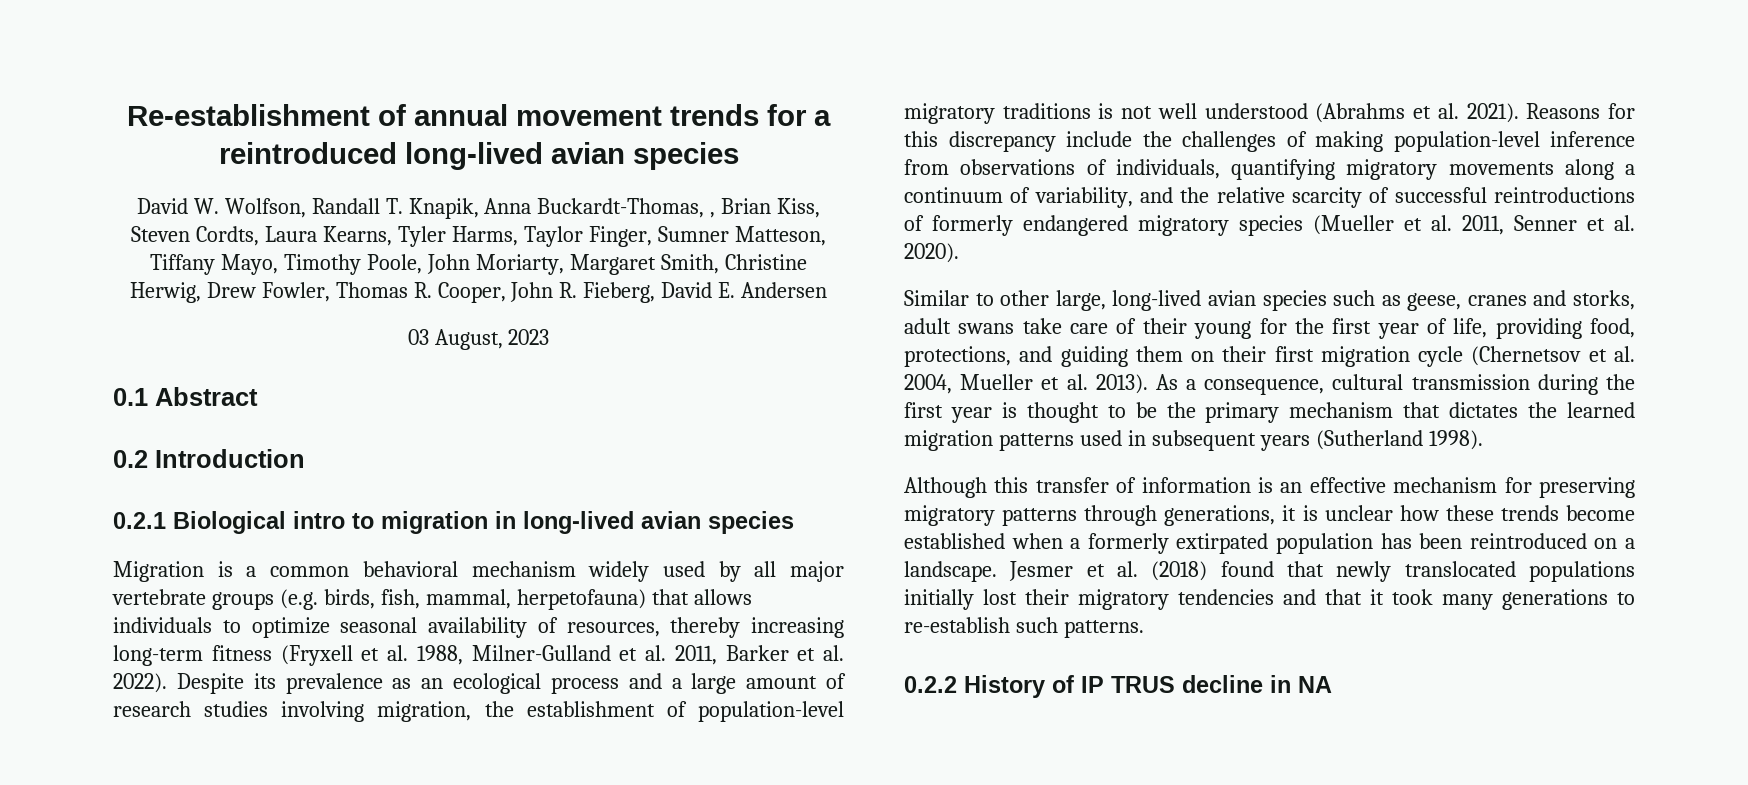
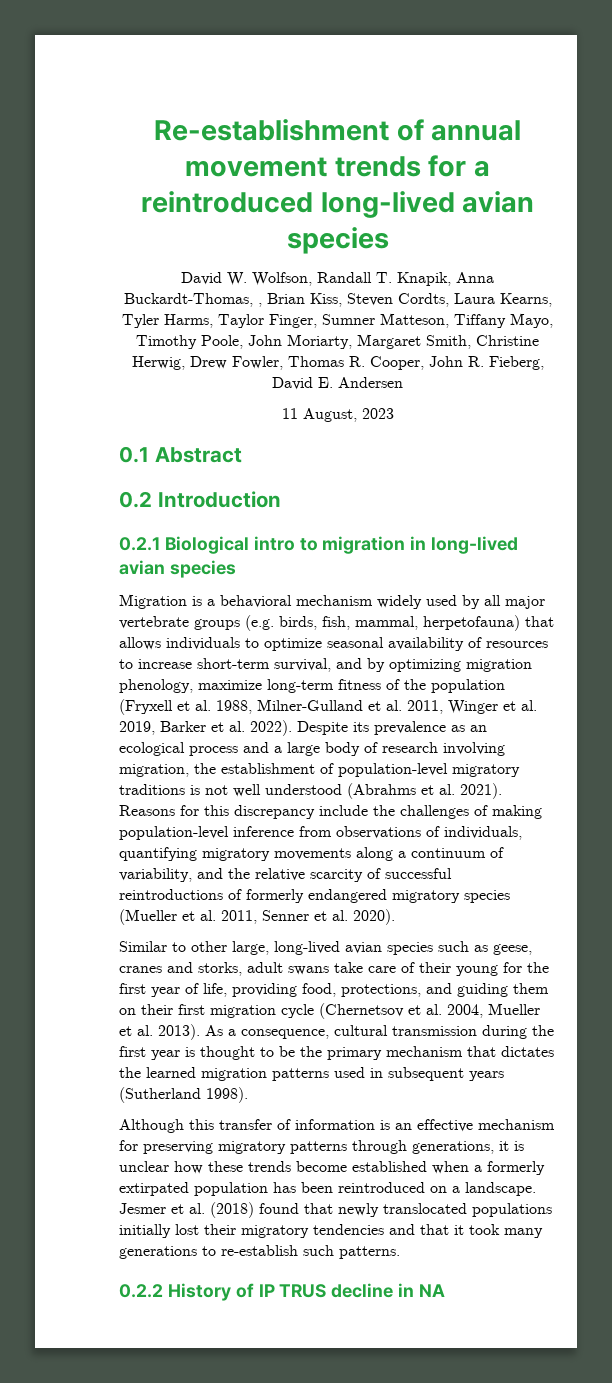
[407,329,429,345] 03 -> [281,408,298,419] 11
[270,566,350,577] common -> (215, 602) none
[566,617,844,638] [113,645,272,666] resources, thereby increasing long-term fitness -> [486,641,548,648] [119,658,532,672] [119,679,505,693] resources to increase short-term survival, and by optimizing migration phenology, maximize long-term fitness of the population
(717, 655) none -> [448,700,537,714] [119,721,155,735] Winger et al. 2019,
[746,676,818,689] amount -> [325,742,360,756] body
[204,701,269,717] studies -> (438, 747) none

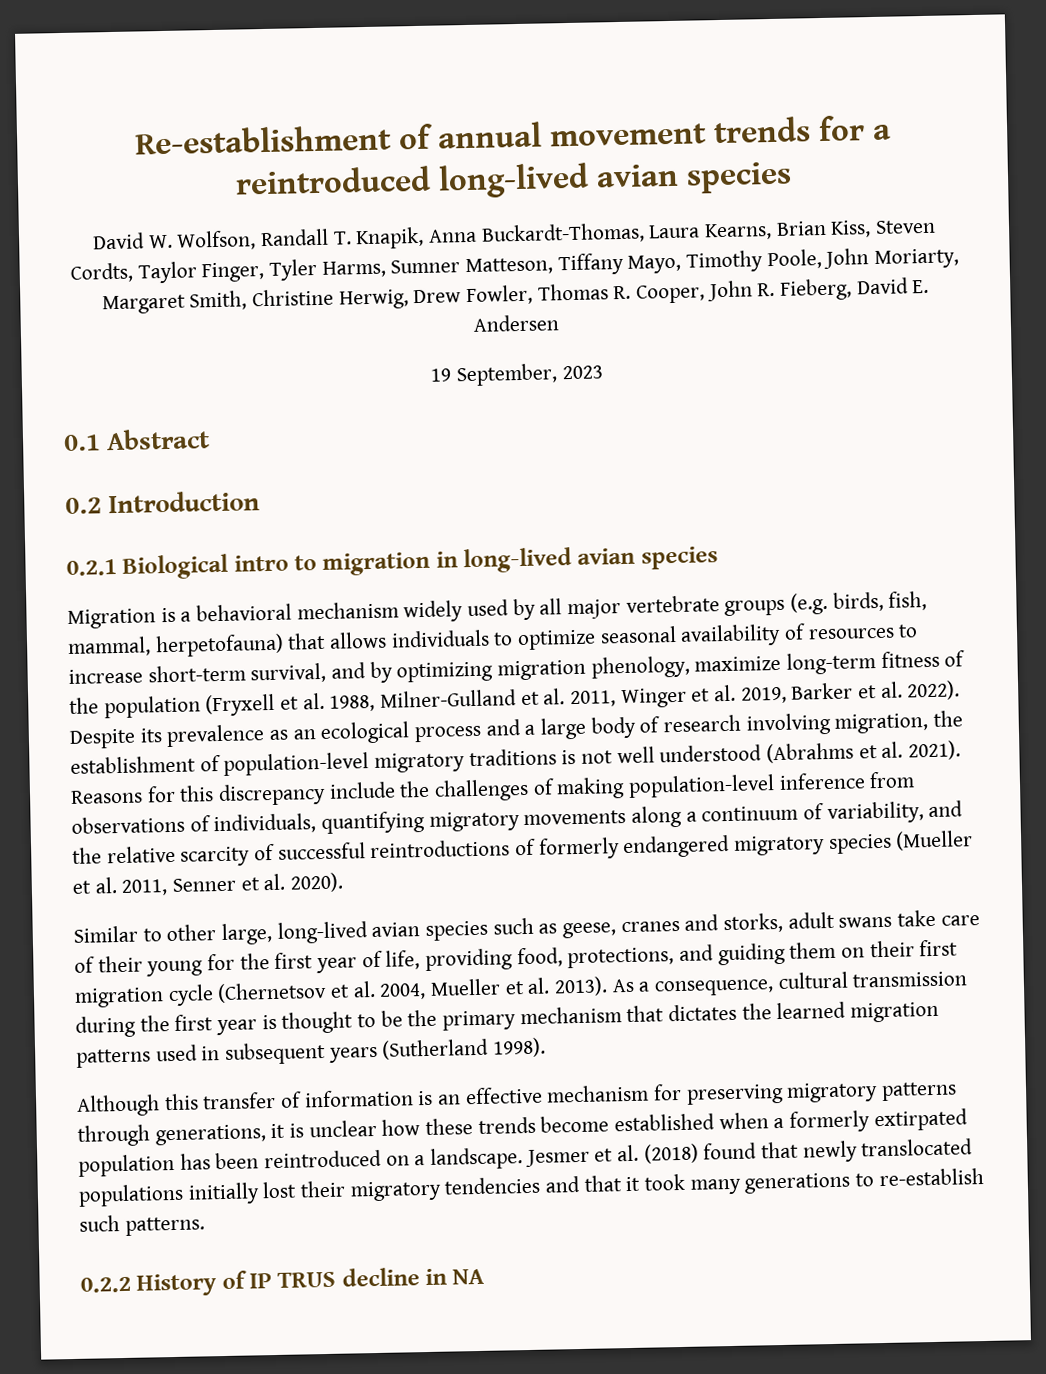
[257,303,262,307] , -> [648,223,773,241] Laura Kearns,
[453,293,552,307] [122,314,317,328] Laura Kearns, Tyler Harms, Taylor Finger, -> [137,258,386,284] Taylor Finger, Tyler Harms,
[281,408,357,422] 11 August, -> [430,363,558,387] 19 September,

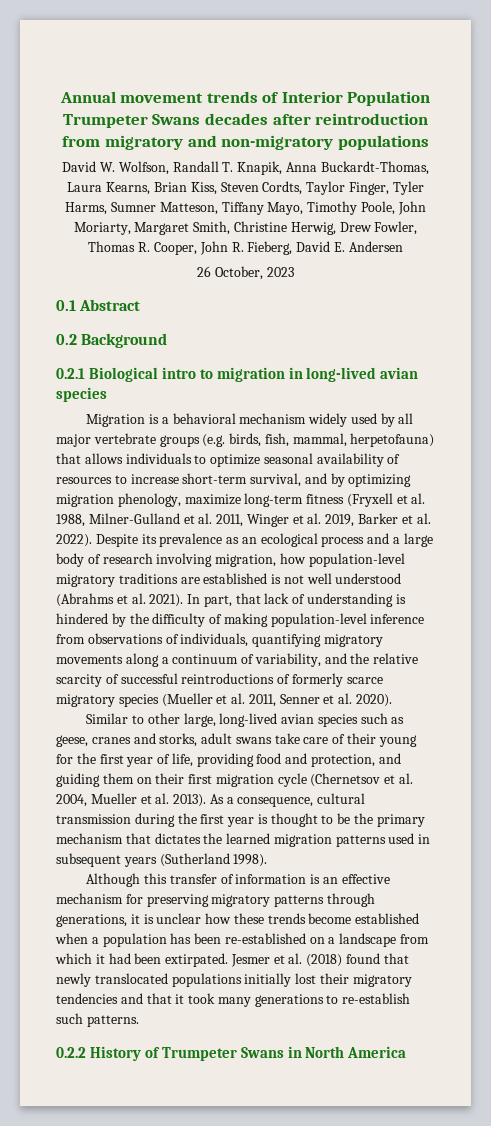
[133,115,891,155] [234,161,792,199] Re-establishment of annual movement trends for a reintroduced long-lived avian species -> [59,91,431,106] [62,113,429,128] [62,135,429,150] Annual movement trends of Interior Population Trumpeter Swans decades after reintroduction from migratory and non-migratory populations
[430,363,558,387] 19 September, -> [197,266,263,280] 26 October,
[108,490,261,514] Introduction -> [81,333,168,348] Background
[944,650,966,667] [69,695,201,719] of the population -> (345, 499) none
[933,710,964,727] [70,754,221,774] the establishment of -> [279,553,306,564] how
(557, 757) none -> [180,573,268,584] are established
[70,778,530,807] Reasons for this discrepancy include the challenges -> [187,593,406,607] [56,613,206,627] In part, that lack of understanding is hindered by the difficulty
[622,834,731,859] endangered -> [346,677,383,684] scarce
[516,947,675,969] food, protections, -> [256,753,376,767] food and protection,
[789,1108,968,1133] formerly extirpated -> (99, 940) none
[264,1149,383,1169] reintroduced -> [224,933,306,944] re-established
[430,1147,524,1170] landscape. -> [339,933,430,947] [55,953,229,967] landscape from which it had been extirpated.
[249,1267,486,1289] IP TRUS decline in NA -> [161,1046,407,1061] Trumpeter Swans in North America

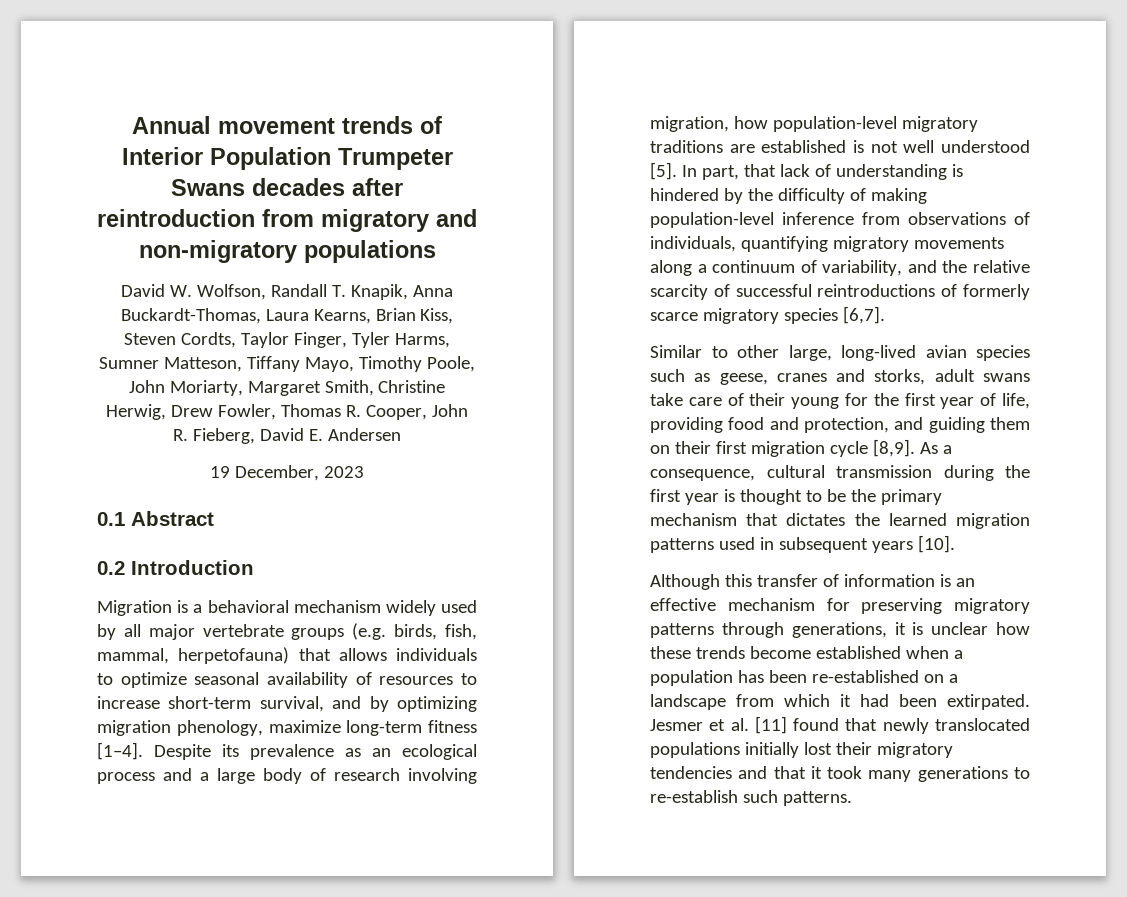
[197,266,263,280] 26 October, -> [210,465,319,481] 19 December,
[81,333,168,348] [56,367,419,382] [56,387,107,402] Background // 0.2.1 Biological intro to migration in long-lived avian species -> [131,560,254,575] Introduction
[346,493,426,507] [56,513,431,527] [56,534,92,547] (Fryxell et al. 1988, Milner-Gulland et al. 2011, Winger et al. 2019, Barker et al. 2022). -> [97,742,143,760] [1–4].
[56,593,184,607] (Abrahms et al. 2021). -> [650,162,677,180] [5].
[161,693,393,707] (Mueller et al. 2011, Senner et al. 2020). -> [842,306,885,324] [6,7].
[310,773,414,787] [56,793,207,807] (Chernetsov et al. 2004, Mueller et al. 2013). -> [872,439,915,457] [8,9].
[159,853,268,867] (Sutherland 1998). -> [917,535,955,553] [10].
[306,954,343,967] (2018) -> [754,716,787,734] [11]
[56,1046,407,1061] // 0.2.2 History of Trumpeter Swans in North America -> (852, 798) none

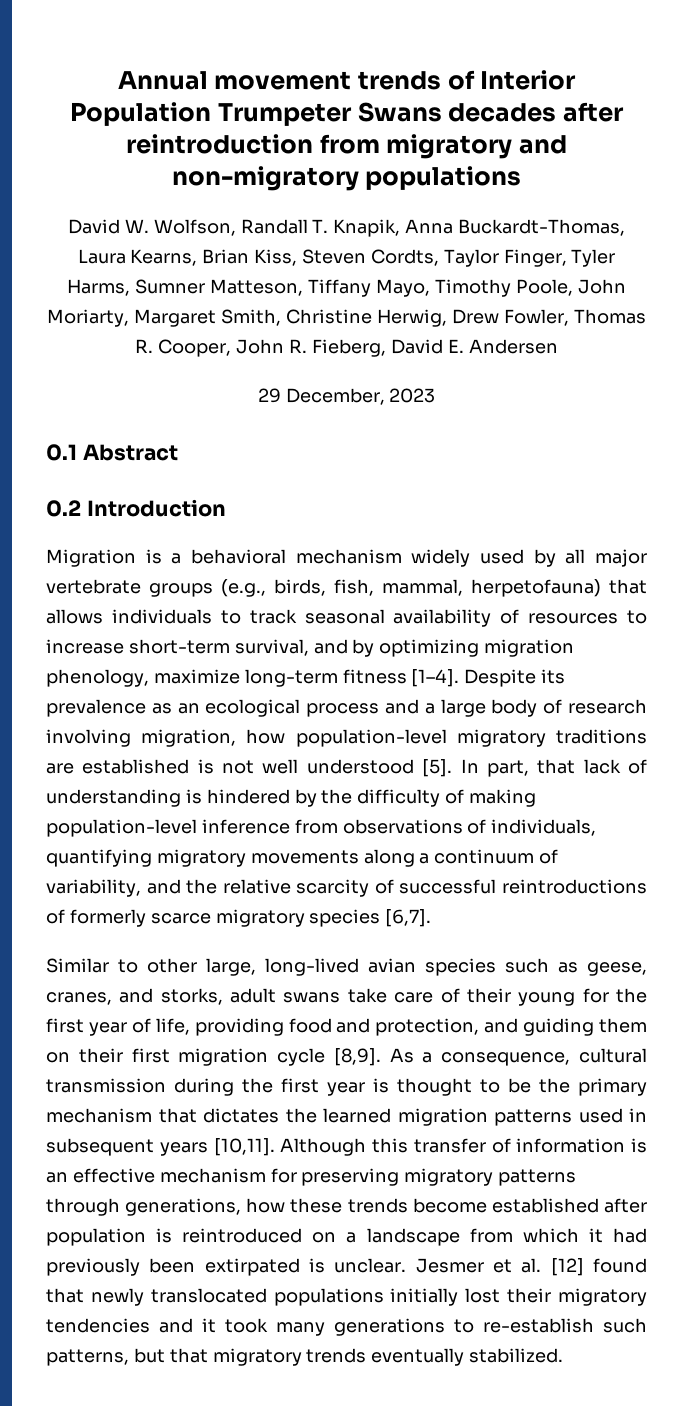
[210,466,231,478] 19 -> [257,388,281,403] 29
[352,623,387,640] (e.g. -> [221,579,266,597] (e.g.,
[120,672,187,688] optimize -> [249,609,297,624] track
[776,373,827,382] cranes -> [46,992,112,1005] cranes,
[917,535,955,553] [10]. // -> [213,1138,275,1156] [10,11].
[894,622,989,635] it is unclear -> (242, 1207) none
[905,646,963,659] [650,670,919,686] when a population has been re-established -> [604,1198,647,1213] [46,1228,303,1246] after population is reintroduced
[899,694,1030,710] been extirpated. -> [46,1258,407,1276] previously been extirpated is unclear.
[754,716,787,734] [11] -> [550,1258,584,1276] [12]
[773,766,806,779] that -> (193, 1325) none
[782,791,852,806] patterns. -> [46,1348,564,1366] patterns, but that migratory trends eventually stabilized.

